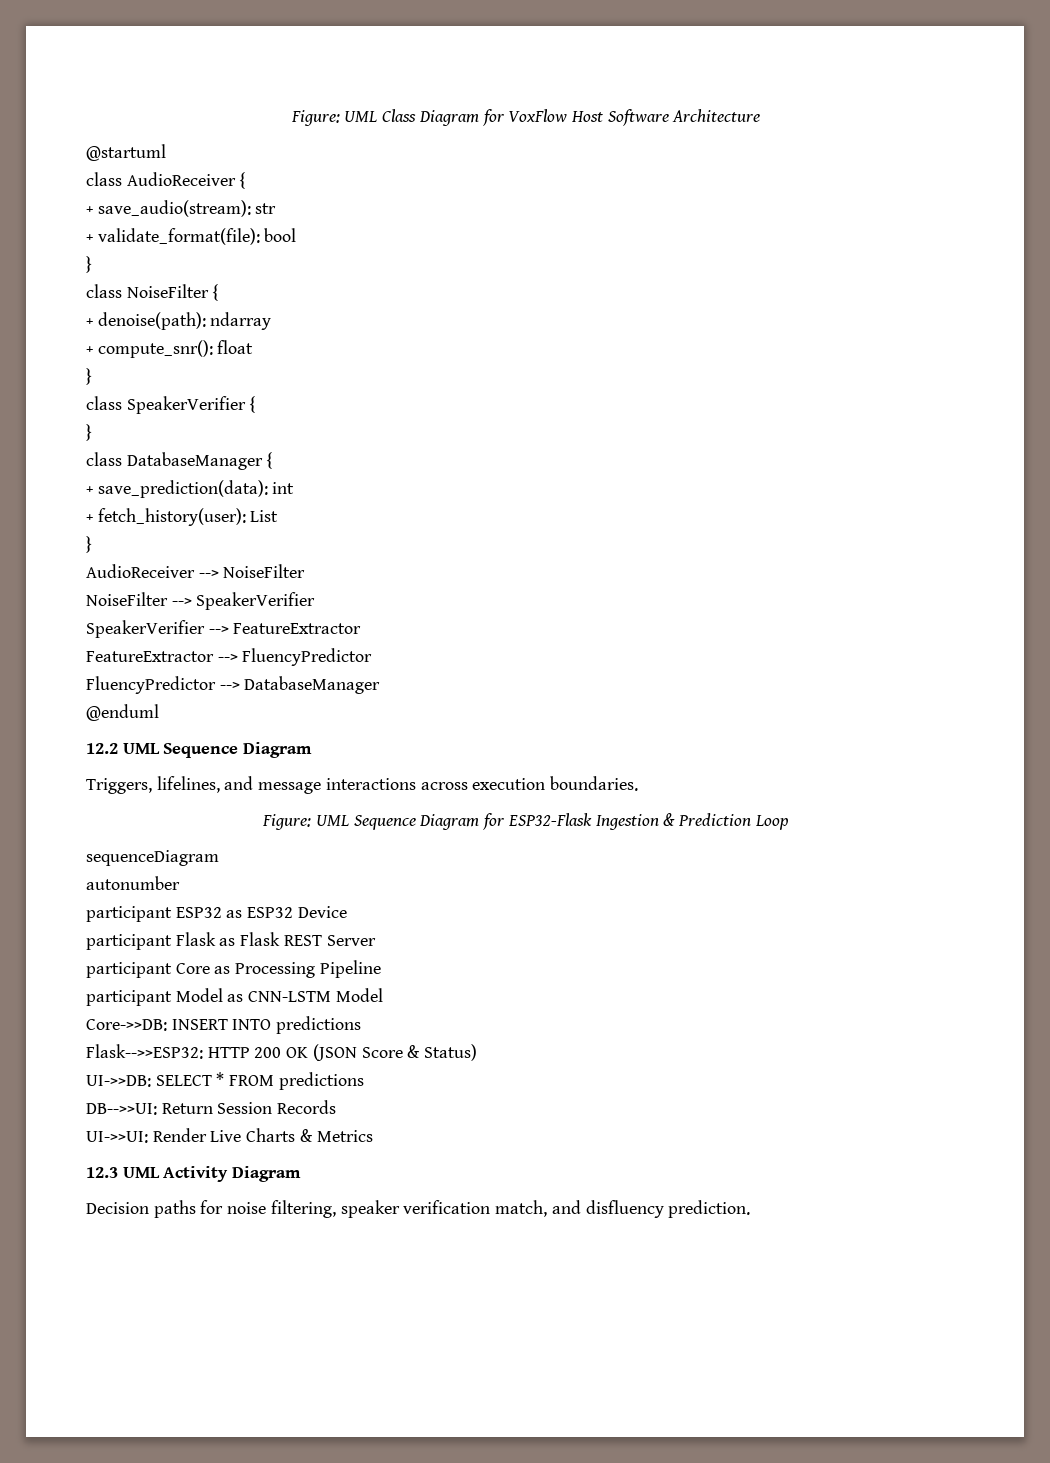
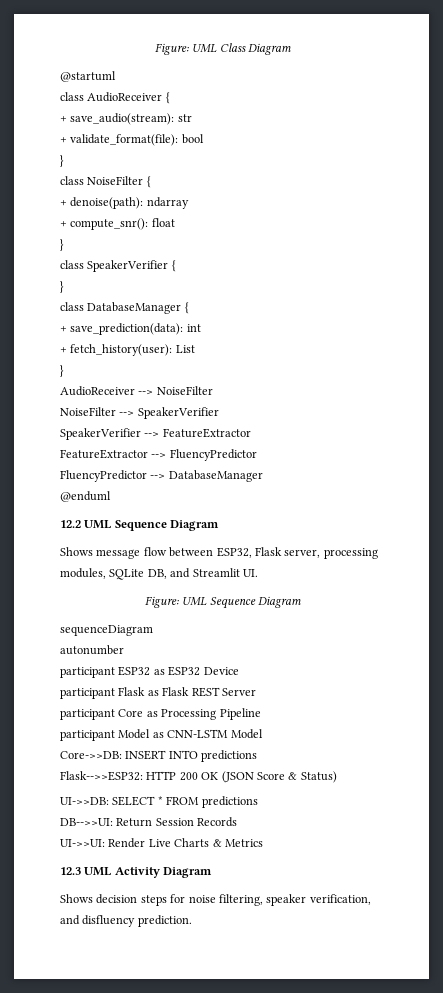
[482,109,761,126] for VoxFlow Host Software Architecture -> (292, 49) none
[86,776,639,794] [262,813,789,830] Triggers, lifelines, and message interactions across execution boundaries. // Figure: UML Sequence Diagram for ESP32-Flask Ingestion & Prediction Loop -> [60,547,378,559] [60,568,258,580] [144,596,302,609] Shows message flow between ESP32, Flask server, processing modules, SQLite DB, and Streamlit UI. // Figure: UML Sequence Diagram
[86,1200,196,1218] Decision paths -> [60,894,167,906] Shows decision steps
[403,1200,548,1217] verification match, -> [309,894,371,905] verification,

